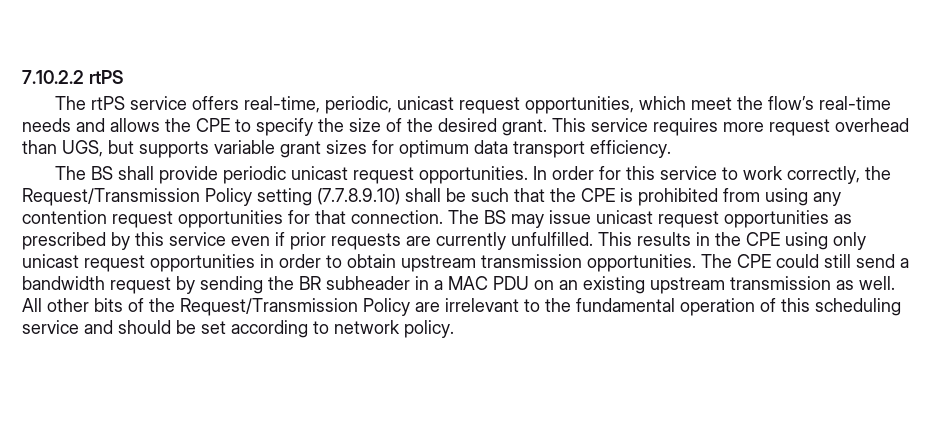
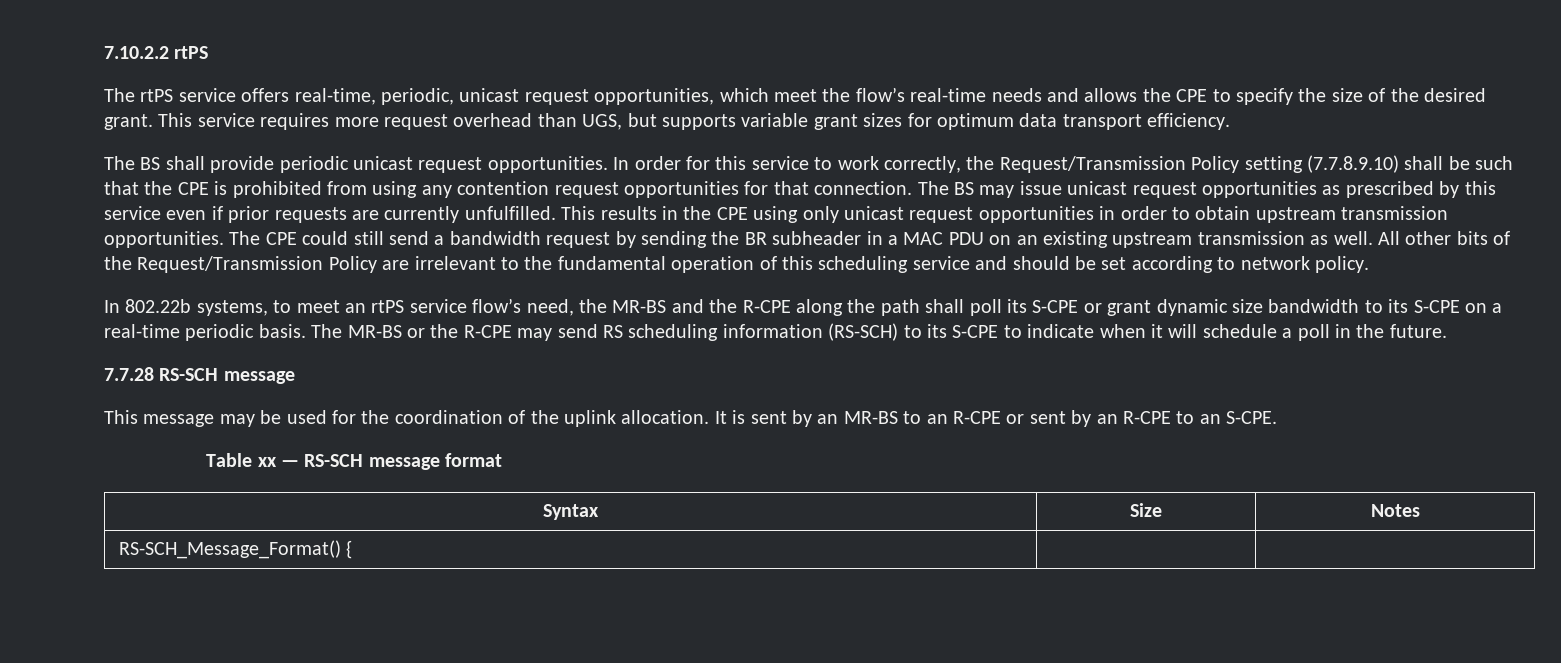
(454, 329) none -> [104,298,1503,316] [104,323,1447,341] [104,367,295,384] [104,410,1278,427] [206,453,503,470] [543,504,599,520] [1130,503,1162,517] [1370,504,1420,517] [118,540,353,559] // In 802.22b systems, to meet an rtPS service flow’s need, the MR-BS and the R-CPE along the path shall poll its S-CPE or grant dynamic size bandwidth to its S-CPE on a real-time periodic basis. The MR-BS or the R-CPE may send RS scheduling information (RS-SCH) to its S-CPE to indicate when it will schedule a poll in the future. // 7.7.28 RS-SCH message // This message may be used for the coordination of the uplink allocation. It is sent by an MR-BS to an R-CPE or sent by an R-CPE to an S-CPE. // Table xx — RS-SCH message format // Syntax | Size | Notes // RS-SCH_Message_Format() { | |

